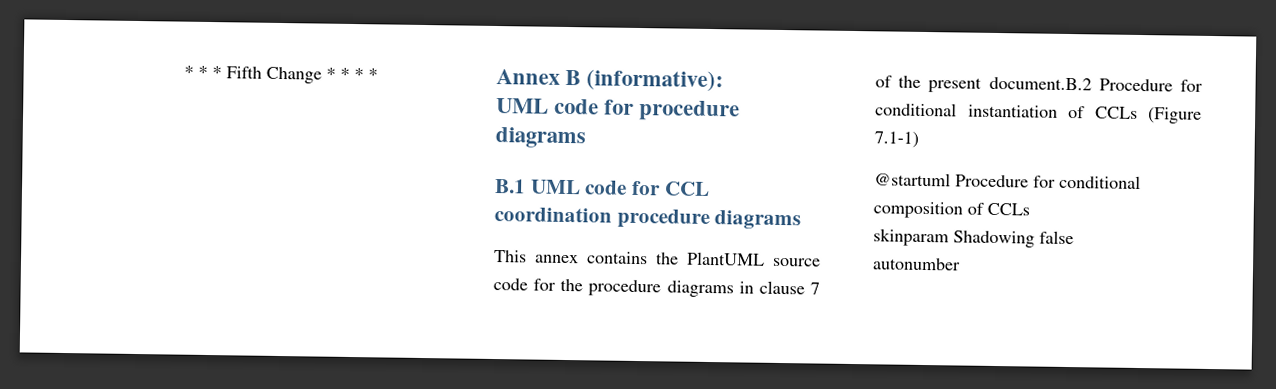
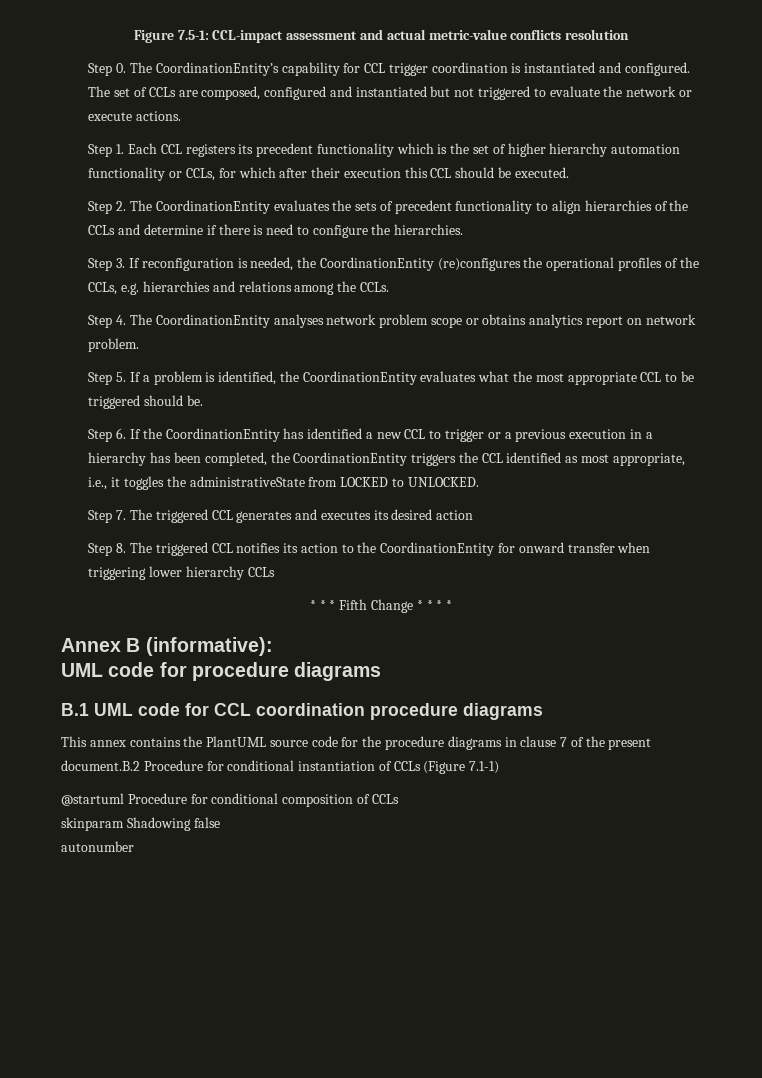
(183, 71) none -> [133,29,630,43] [88,62,690,76] [88,86,692,100] [88,111,182,121] [88,143,681,157] [88,167,569,181] [88,200,689,214] [88,224,464,238] [88,257,699,271] [88,281,389,295] [88,314,696,328] [88,338,140,352] [88,371,694,385] [88,395,204,409] [88,428,653,442] [88,452,685,466] [88,476,479,490] [88,509,474,523] [88,542,651,556] [88,566,275,580] Figure 7.5-1: CCL-impact assessment and actual metric-value conflicts resolution // Step 0. The CoordinationEntity’s capability for CCL trigger coordination is instantiated and configured. The set of CCLs are composed, configured and instantiated but not triggered to evaluate the network or execute actions. // Step 1. Each CCL registers its precedent functionality which is the set of higher hierarchy automation functionality or CCLs, for which after their execution this CCL should be executed. // Step 2. The CoordinationEntity evaluates the sets of precedent functionality to align hierarchies of the CCLs and determine if there is need to configure the hierarchies. // Step 3. If reconfiguration is needed, the CoordinationEntity (re)configures the operational profiles of the CCLs, e.g. hierarchies and relations among the CCLs. // Step 4. The CoordinationEntity analyses network problem scope or obtains analytics report on network problem. // Step 5. If a problem is identified, the CoordinationEntity evaluates what the most appropriate CCL to be triggered should be. // Step 6. If the CoordinationEntity has identified a new CCL to trigger or a previous execution in a hierarchy has been completed, the CoordinationEntity triggers the CCL identified as most appropriate, i.e., it toggles the administrativeState from LOCKED to UNLOCKED. // Step 7. The triggered CCL generates and executes its desired action // Step 8. The triggered CCL notifies its action to the CoordinationEntity for onward transfer when triggering lower hierarchy CCLs //

